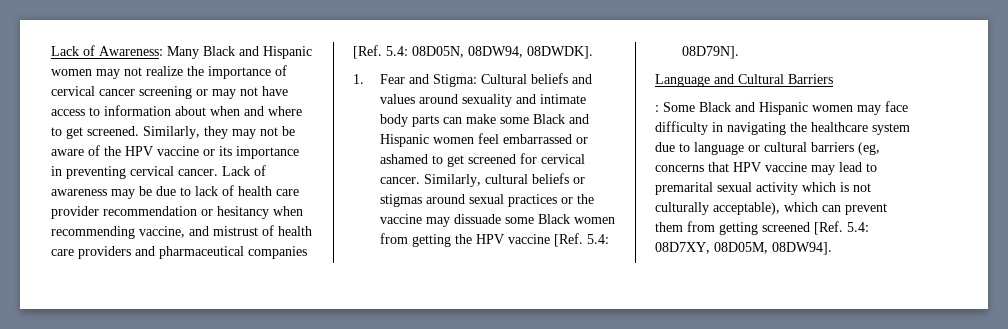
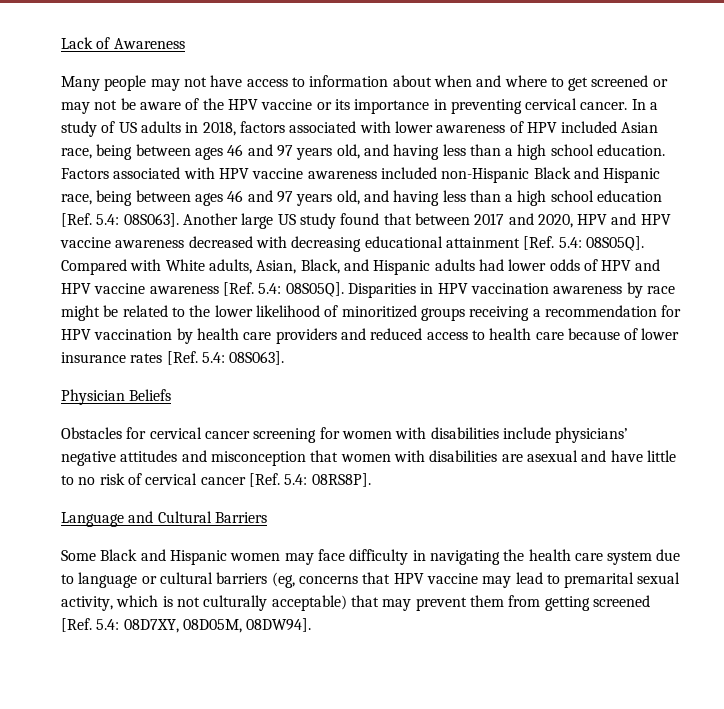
[51,45,312,59] [51,65,287,79] [51,86,208,99] Lack of Awareness: Many Black and Hispanic women may not realize the importance of cervical cancer screening or -> [61,37,185,49] [61,75,147,91] Lack of Awareness // Many people
[87,126,228,139] screened. Similarly, they -> [591,75,668,87] screened or
[222,165,266,176] [51,185,299,199] [51,206,303,219] [51,225,312,239] [51,246,307,259] [353,45,593,59] [353,73,592,87] [379,94,586,107] [379,114,589,127] [379,133,588,147] [379,153,585,167] [379,173,585,187] [379,194,594,207] [379,214,615,227] [379,233,609,247] [681,46,739,59] Lack of awareness may be due to lack of health care provider recommendation or hesitancy when recommending vaccine, and mistrust of health care providers and pharmaceutical companies [Ref. 5.4: 08D05N, 08DW94, 08DWDK]. // 1. Fear and Stigma: Cultural beliefs and values around sexuality and intimate body parts can make some Black and Hispanic women feel embarrassed or ashamed to get screened for cervical cancer. Similarly, cultural beliefs or stigmas around sexual practices or the vaccine may dissuade some Black women from getting the HPV vaccine [Ref. 5.4: 08D79N]. -> [631,99,659,110] [61,121,659,137] [61,144,666,160] [61,167,661,183] [61,190,663,206] [61,213,671,229] [60,236,644,252] [61,259,661,275] [61,282,675,298] [61,305,682,321] [61,328,680,344] [61,351,285,365] [61,389,172,405] [61,427,629,443] [61,450,676,466] [61,473,371,487] In a study of US adults in 2018, factors associated with lower awareness of HPV included Asian race, being between ages 46 and 97 years old, and having less than a high school education. Factors associated with HPV vaccine awareness included non-Hispanic Black and Hispanic race, being between ages 46 and 97 years old, and having less than a high school education [Ref. 5.4: 08S063]. Another large US study found that between 2017 and 2020, HPV and HPV vaccine awareness decreased with decreasing educational attainment [Ref. 5.4: 08S05Q]. Compared with White adults, Asian, Black, and Hispanic adults had lower odds of HPV and HPV vaccine awareness [Ref. 5.4: 08S05Q]. Disparities in HPV vaccination awareness by race might be related to the lower likelihood of minoritized groups receiving a recommendation for HPV vaccination by health care providers and reduced access to health care because of lower insurance rates [Ref. 5.4: 08S063]. // Physician Beliefs // Obstacles for cervical cancer screening for women with disabilities include physicians’ negative attitudes and misconception that women with disabilities are asexual and have little to no risk of cervical cancer [Ref. 5.4: 08RS8P].
[655,105,659,112] : -> (267, 517) none
[811,122,868,132] healthcare -> [528,549,603,561] health care
[756,182,798,195] activity -> [61,596,113,611] activity,
[713,202,841,215] acceptable), which can -> [271,595,412,611] acceptable) that may

